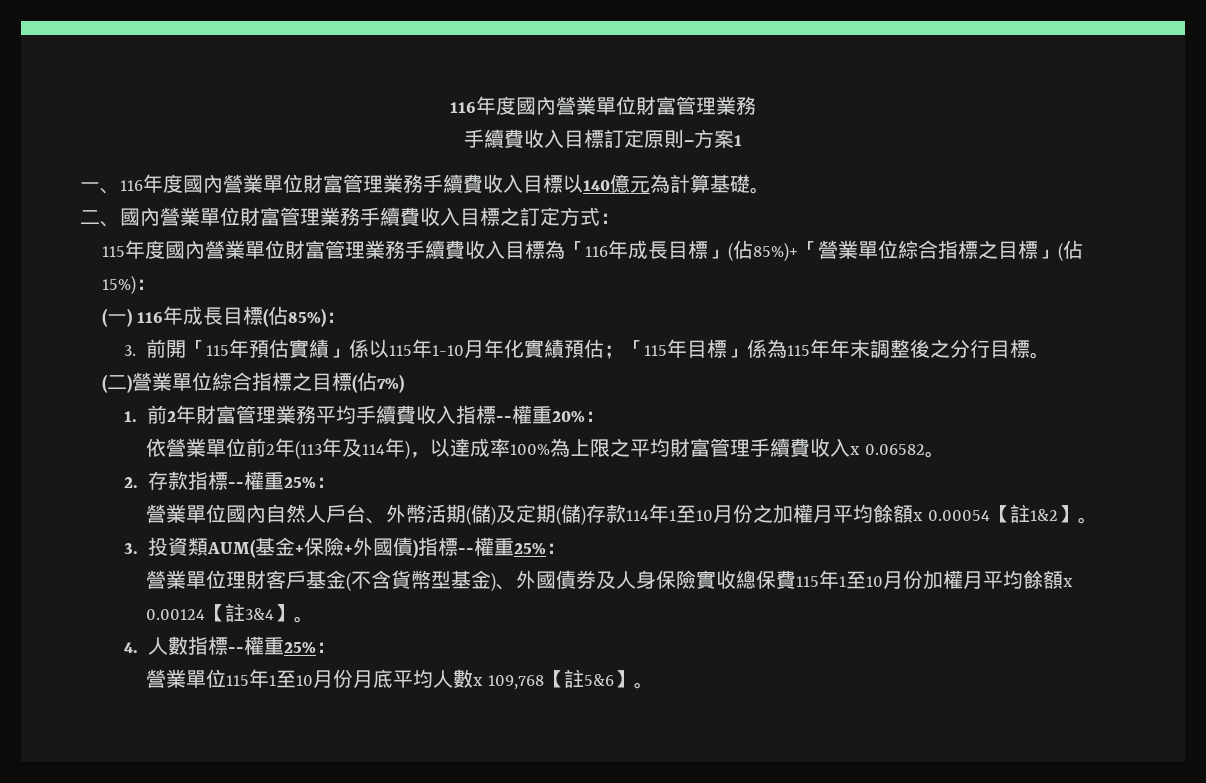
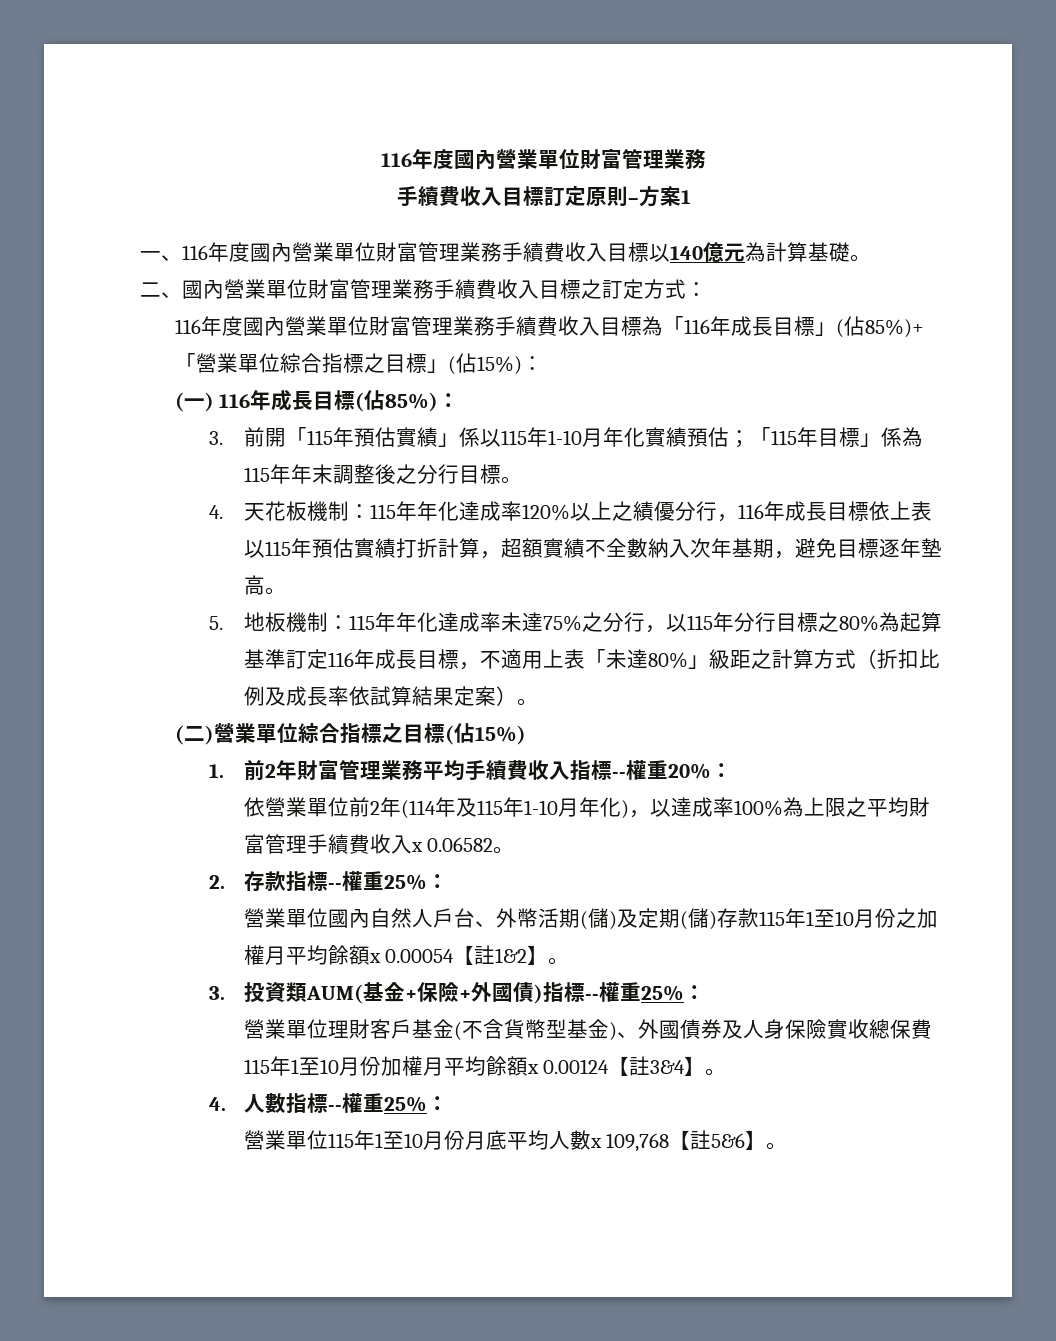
[102,246,126,257] 115 -> [174,319,201,334] 116
(1051, 355) none -> [209,501,932,522] [243,538,942,559] [243,575,286,595] [209,612,942,633] [243,649,940,670] [243,686,538,706] // 4.天花板機制：115年年化達成率120%以上之績優分行，116年成長目標依上表以115年預估實績打折計算，超額實績不全數納入次年基期，避免目標逐年墊高。 // 5.地板機制：115年年化達成率未達75%之分行，以115年分行目標之80%為起算基準訂定116年成長目標，不適用上表「未達80%」級距之計算方式（折扣比例及成長率依試算結果定案）。
[377,374,405,393] 7%) -> [474,725,526,745] 15%)
[295,438,406,460] (113年及114年 -> [400,797,621,819] (114年及115年1-10月年化
[626,510,650,521] 114 -> [758,911,785,926] 115

